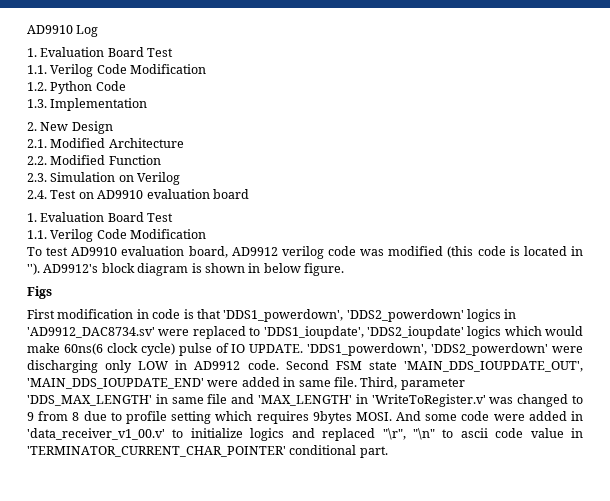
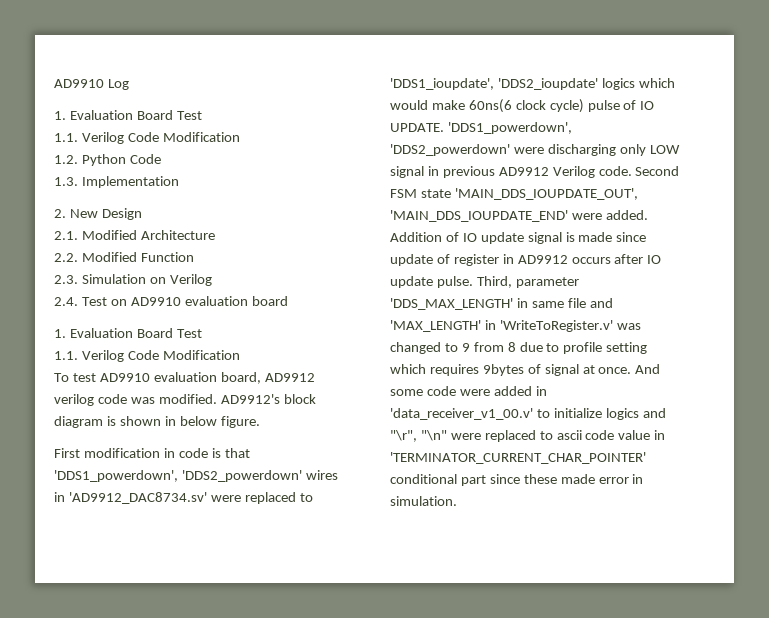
[388,246,584,258] [27,263,40,275] modified (this code is located in ''). -> [158,394,217,404] modified.
[27,286,52,299] // Figs -> (260, 422) none
[467,309,501,322] logics -> [305,470,338,480] wires
[175,360,241,370] in AD9912 -> [390,166,595,178] signal in previous AD9912 Verilog
[241,377,357,387] added in same file. -> [605,210,648,220] [390,232,647,244] [390,254,662,266] [390,276,473,288] added. Addition of IO update signal is made since update of register in AD9912 occurs after IO update pulse.
[355,412,392,421] MOSI. -> [527,364,632,376] of signal at once.
[322,428,376,441] replaced -> (666, 413) none
(435, 434) none -> [450,430,536,442] were replaced
[359,446,388,458] part. -> [460,474,644,486] [390,496,457,506] part since these made error in simulation.

